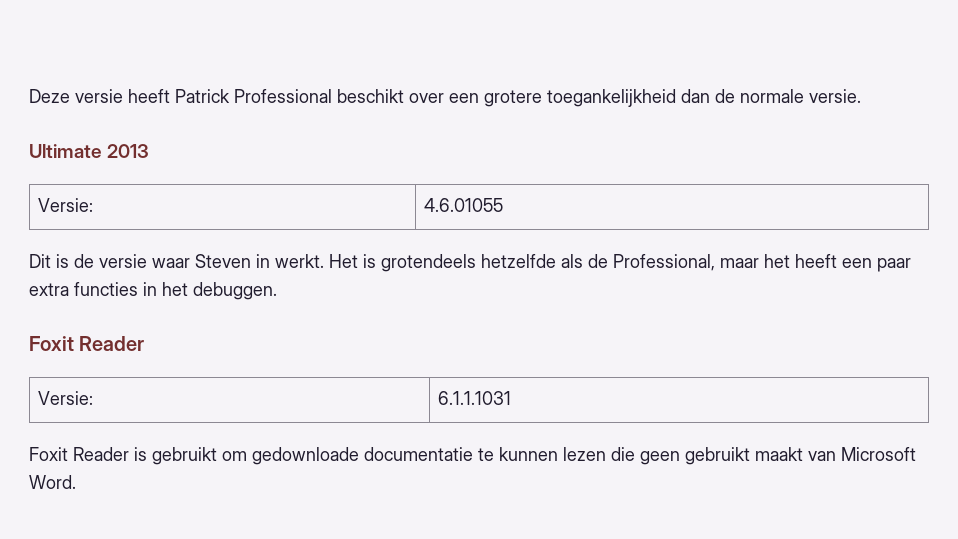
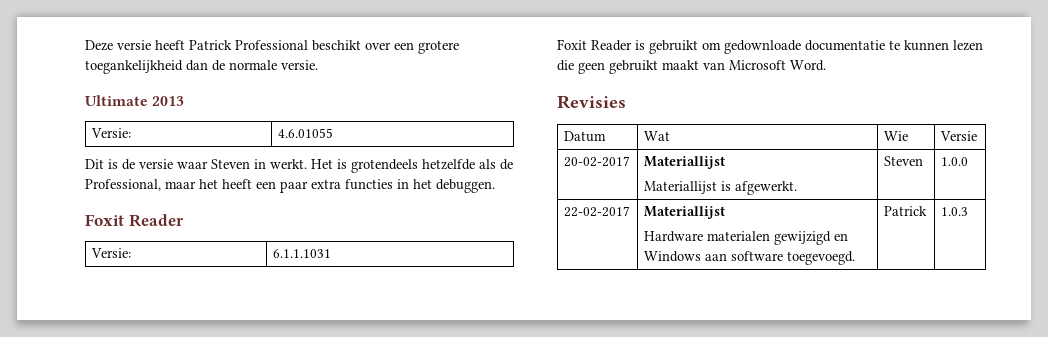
(76, 482) none -> [557,95,626,109] [563,131,606,142] [643,131,670,141] [883,131,908,141] [939,131,977,141] [563,156,630,167] [643,156,725,169] [643,181,797,195] [883,156,923,166] [940,157,968,166] [563,206,630,217] [643,206,725,219] [643,231,848,245] [643,251,855,265] [883,206,927,216] [940,207,968,216] // Revisies // Datum | Wat | Wie | Versie // 20-02-2017 | Materiallijst // Materiallijst is afgewerkt. | Steven | 1.0.0 // 22-02-2017 | Materiallijst // Hardware materialen gewijzigd en Windows aan software toegevoegd. | Patrick | 1.0.3

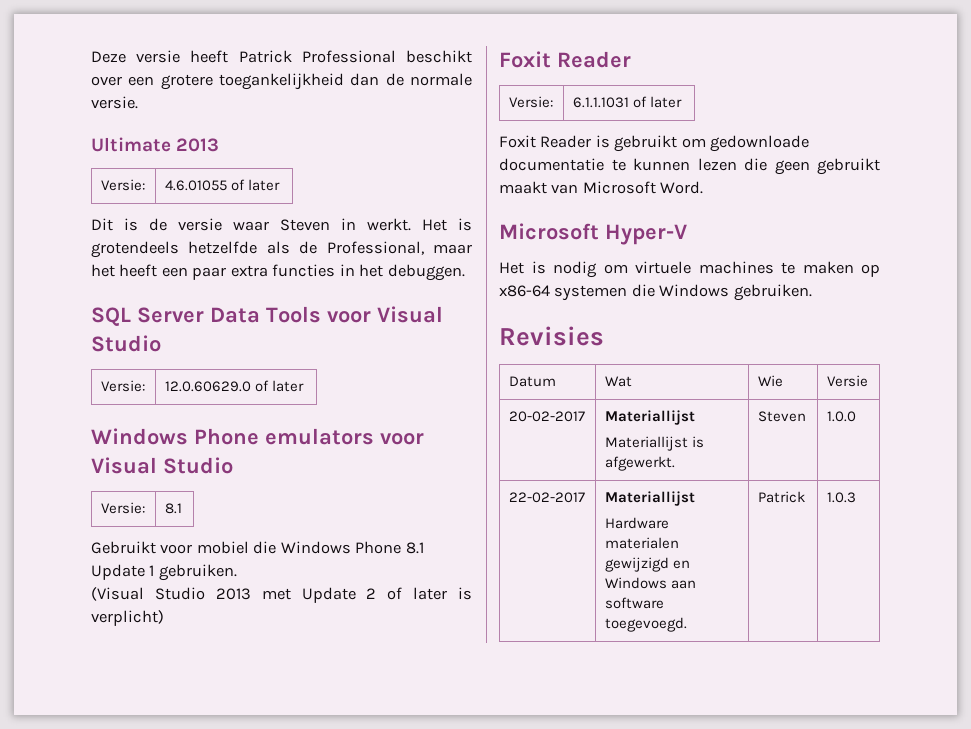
(333, 133) none -> [230,179,280,191] of later
(495, 186) none -> [91,306,443,326] [91,335,161,352] [100,380,145,392] [164,380,304,392] [91,428,424,445] [91,457,233,474] [100,502,145,514] [164,503,182,514] [91,541,424,554] [91,564,237,581] [91,587,472,603] [91,610,164,626] // SQL Server Data Tools voor Visual Studio // Versie: | 12.0.60629.0 of later // Windows Phone emulators voor Visual Studio // Versie: | 8.1 // Gebruikt voor mobiel die Windows Phone 8.1 Update 1 gebruiken. // (Visual Studio 2013 met Update 2 of later is verplicht)
(331, 253) none -> [632,96,682,108] of later
(826, 65) none -> [499,223,687,245] [499,261,880,278] [499,284,812,301] // Microsoft Hyper-V // Het is nodig om virtuele machines te maken op x86-64 systemen die Windows gebruiken.

